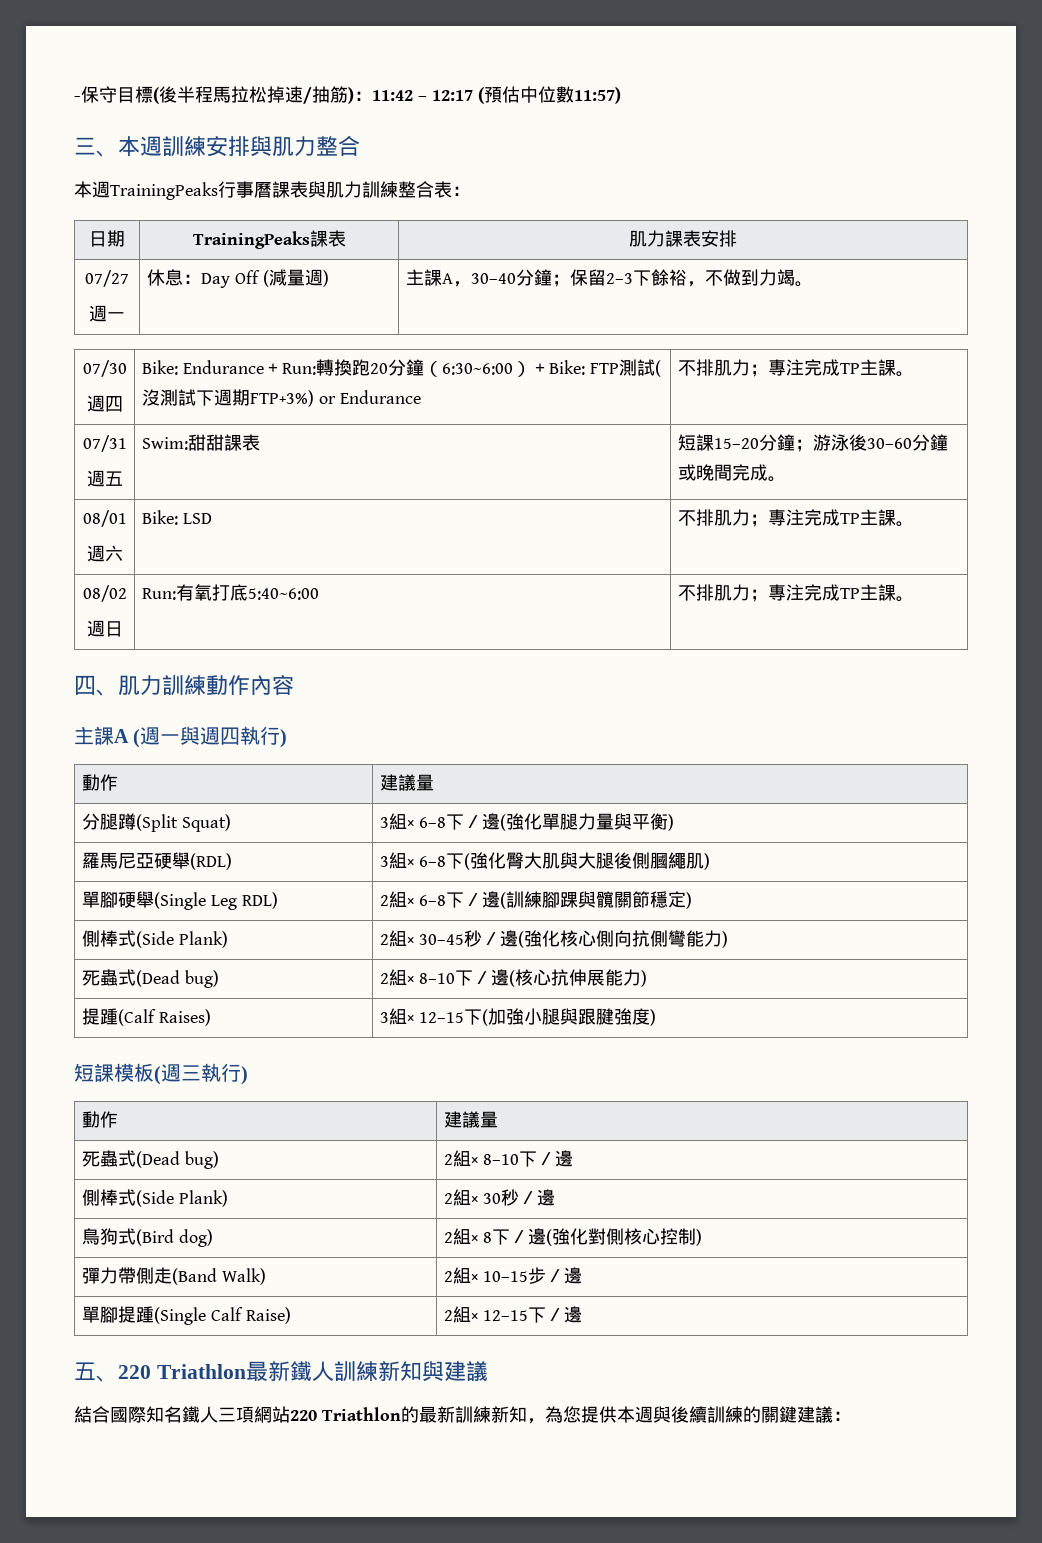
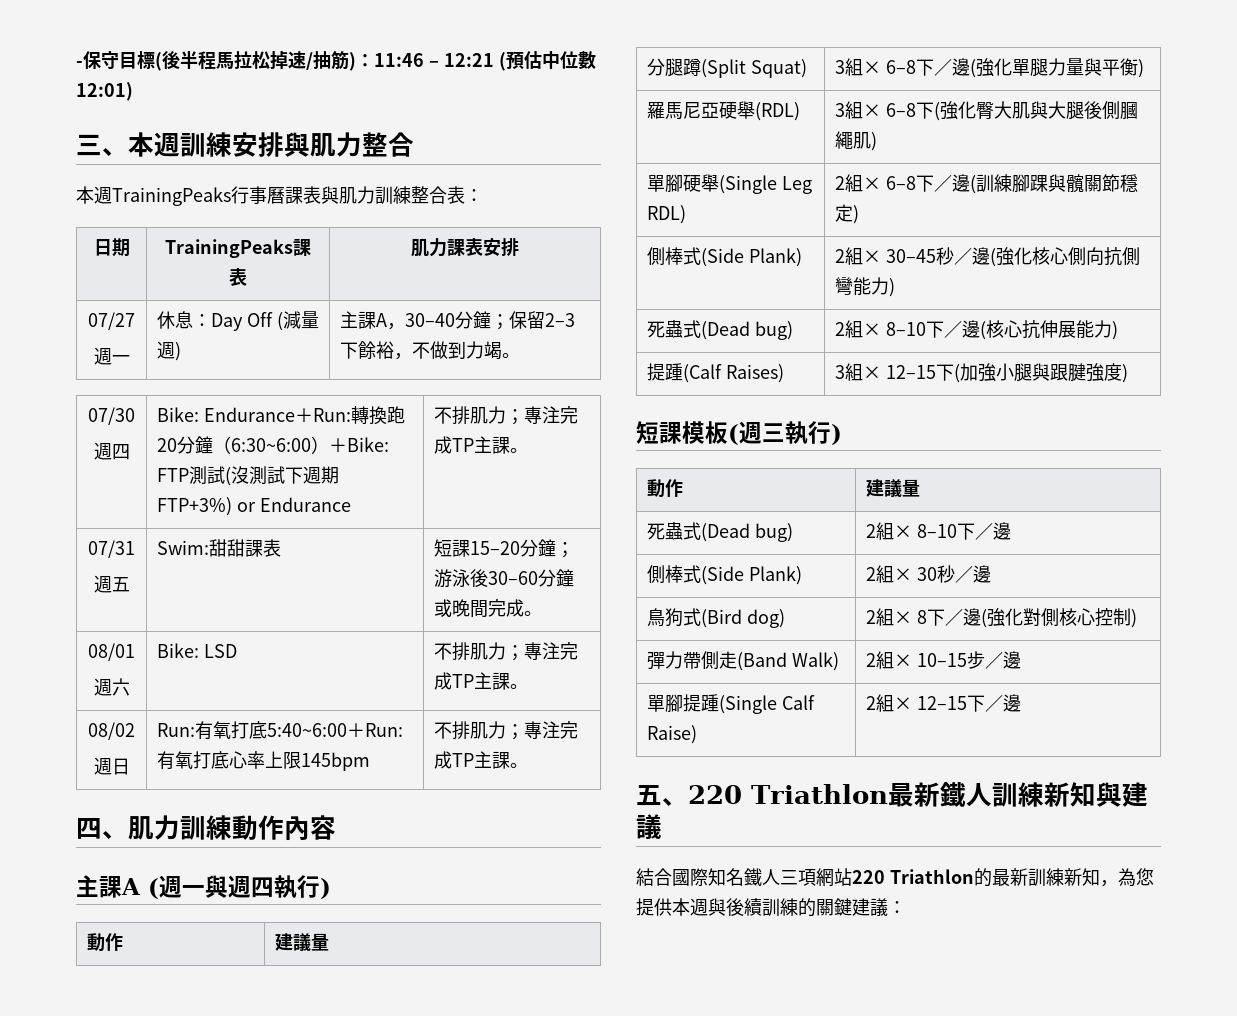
[372,90,473,101] 11:42 – 12:17 -> [374,53,494,67] 11:46 – 12:21
[573,87,621,104] 11:57) -> [76,82,133,101] 12:01)
(319, 594) none -> [347,723,404,738] [157,751,371,771] ＋Run:有氧打底心率上限145bpm

